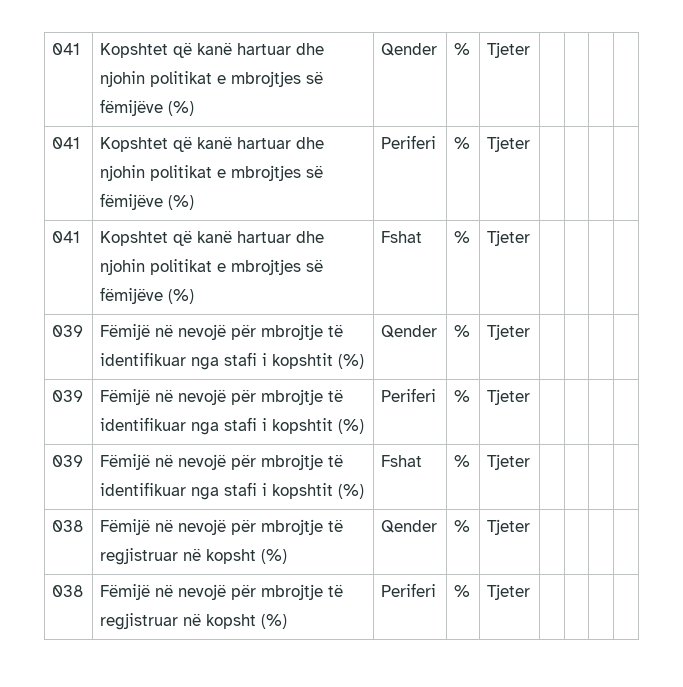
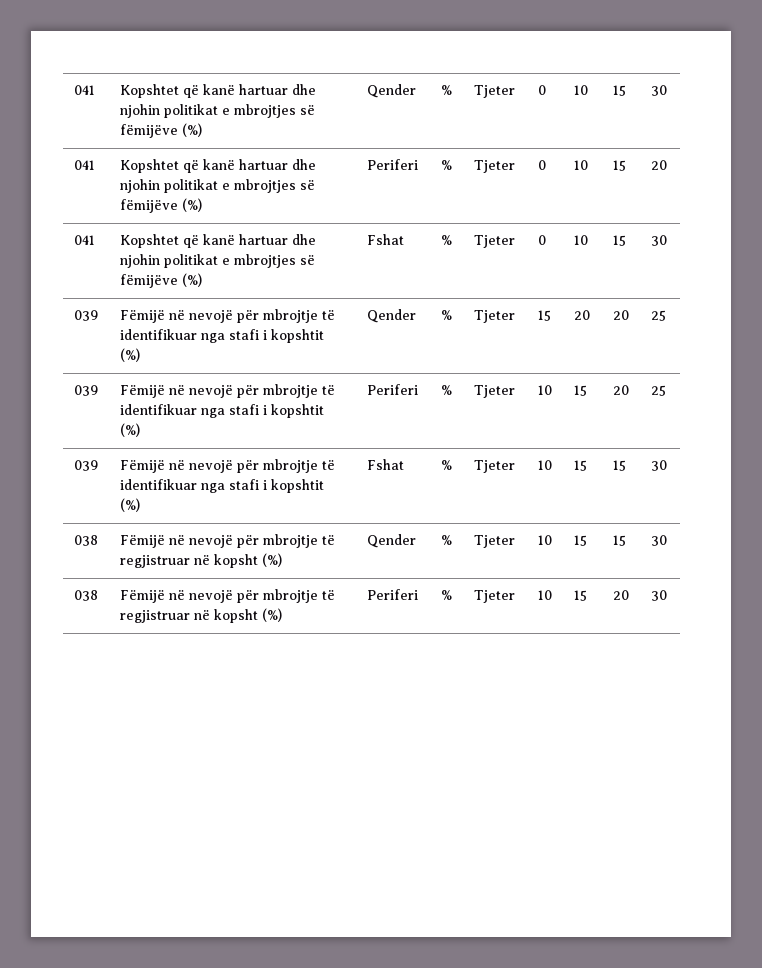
(531, 50) | | | -> [537,85,546,95] [573,85,588,95] [612,85,626,96] [650,85,667,96] 0 | 10 | 15 | 30
(531, 144) | | | -> [537,160,546,170] [573,160,588,170] [612,160,626,171] [650,160,667,170] 0 | 10 | 15 | 20
(531, 238) | | | -> [537,235,546,245] [573,235,588,245] [612,235,626,246] [650,235,667,246] 0 | 10 | 15 | 30
(531, 332) | | | -> [537,310,551,321] [573,310,590,320] [612,310,629,320] [650,310,666,321] 15 | 20 | 20 | 25
(531, 397) | | | -> [537,385,552,395] [573,385,587,396] [612,385,629,395] [650,385,666,396] 10 | 15 | 20 | 25
(531, 462) | | | -> [537,460,552,470] [573,460,587,471] [612,460,626,471] [650,460,667,471] 10 | 15 | 15 | 30
(531, 527) | | | -> [537,535,552,545] [573,535,587,546] [612,535,626,546] [650,535,667,546] 10 | 15 | 15 | 30
(531, 592) | | | -> [537,590,552,600] [573,590,587,601] [612,590,629,600] [650,590,667,601] 10 | 15 | 20 | 30

